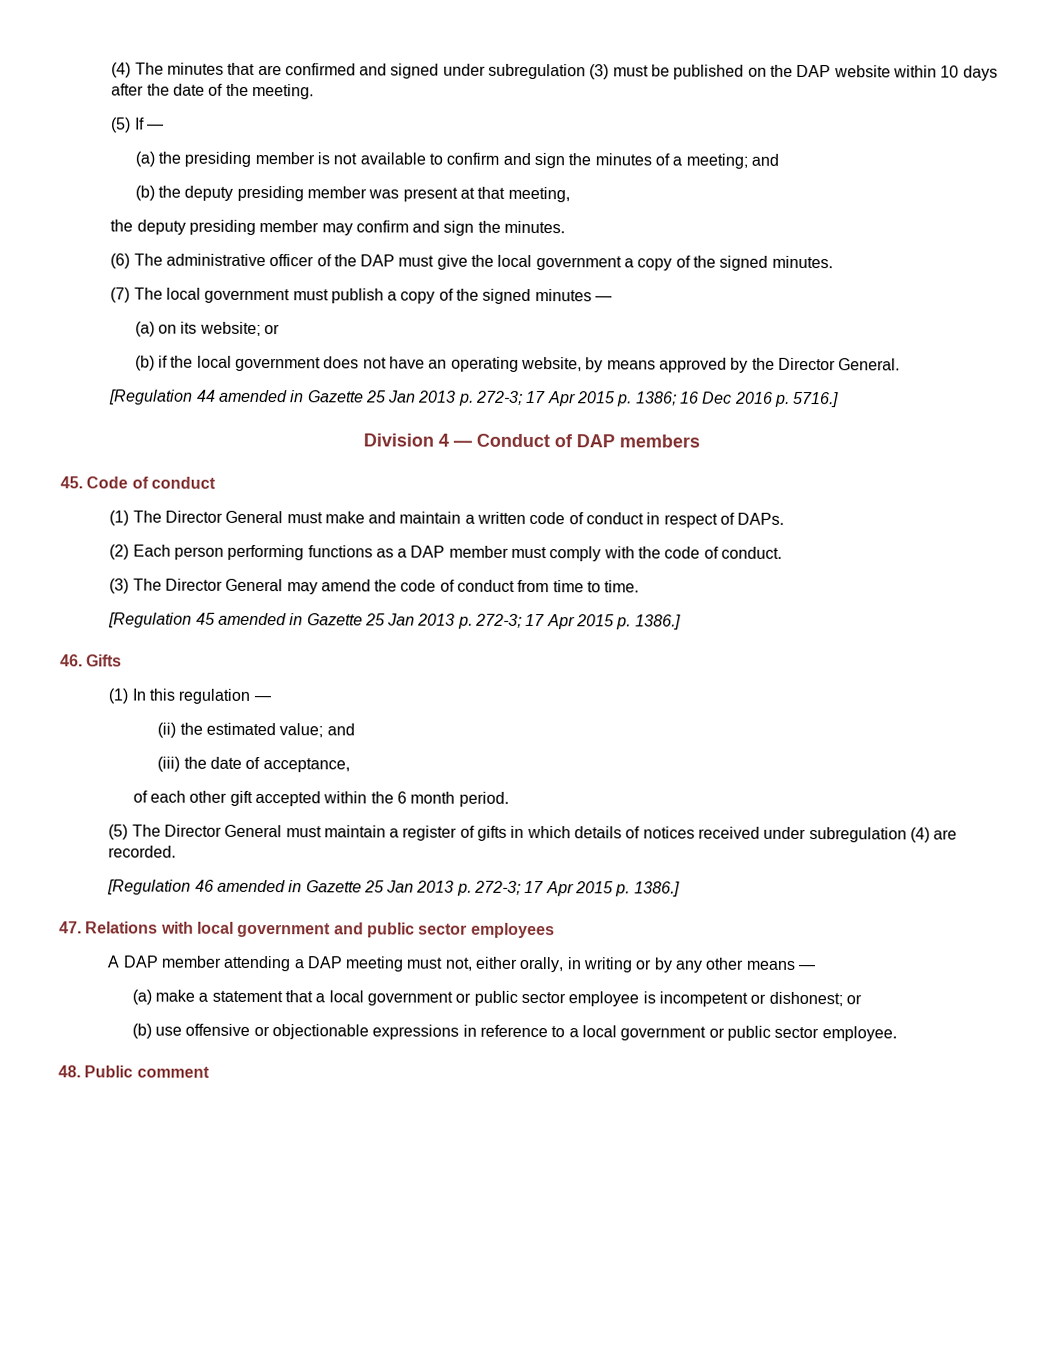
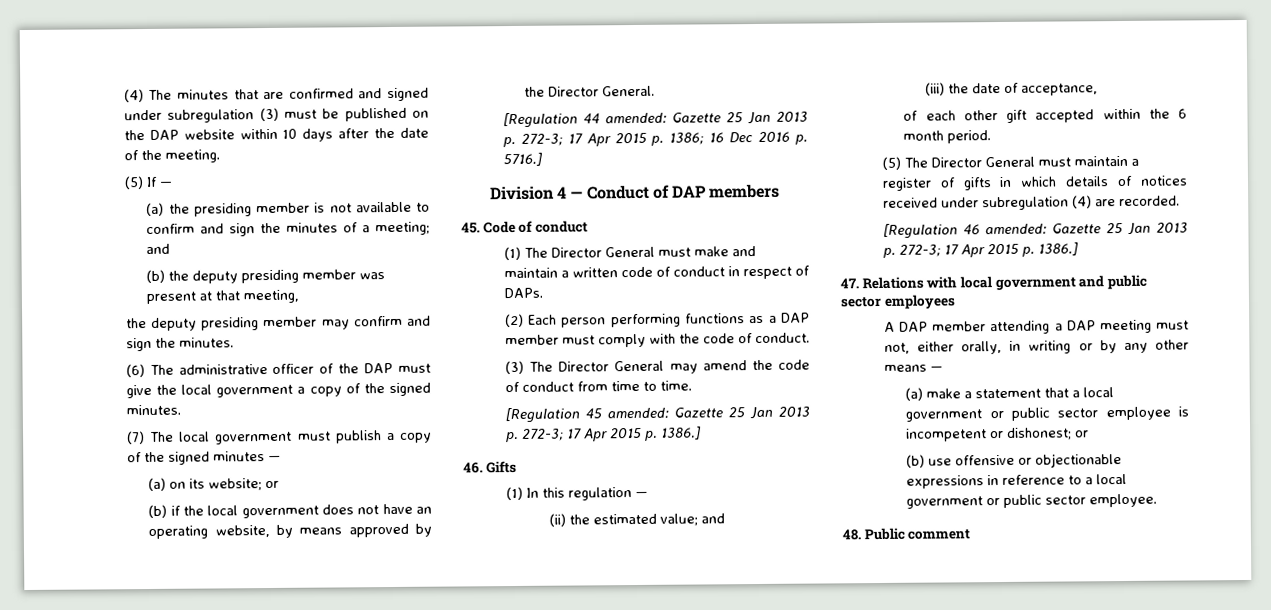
[218,389,305,403] amended in -> [604,112,667,125] amended:
[217,612,304,626] amended in -> [606,407,669,420] amended:
[216,879,303,893] amended in -> [984,223,1047,236] amended:

